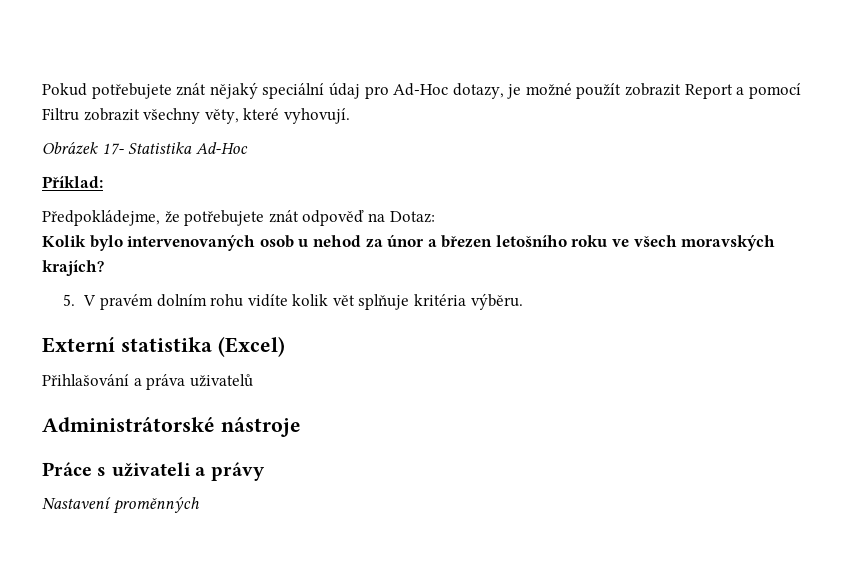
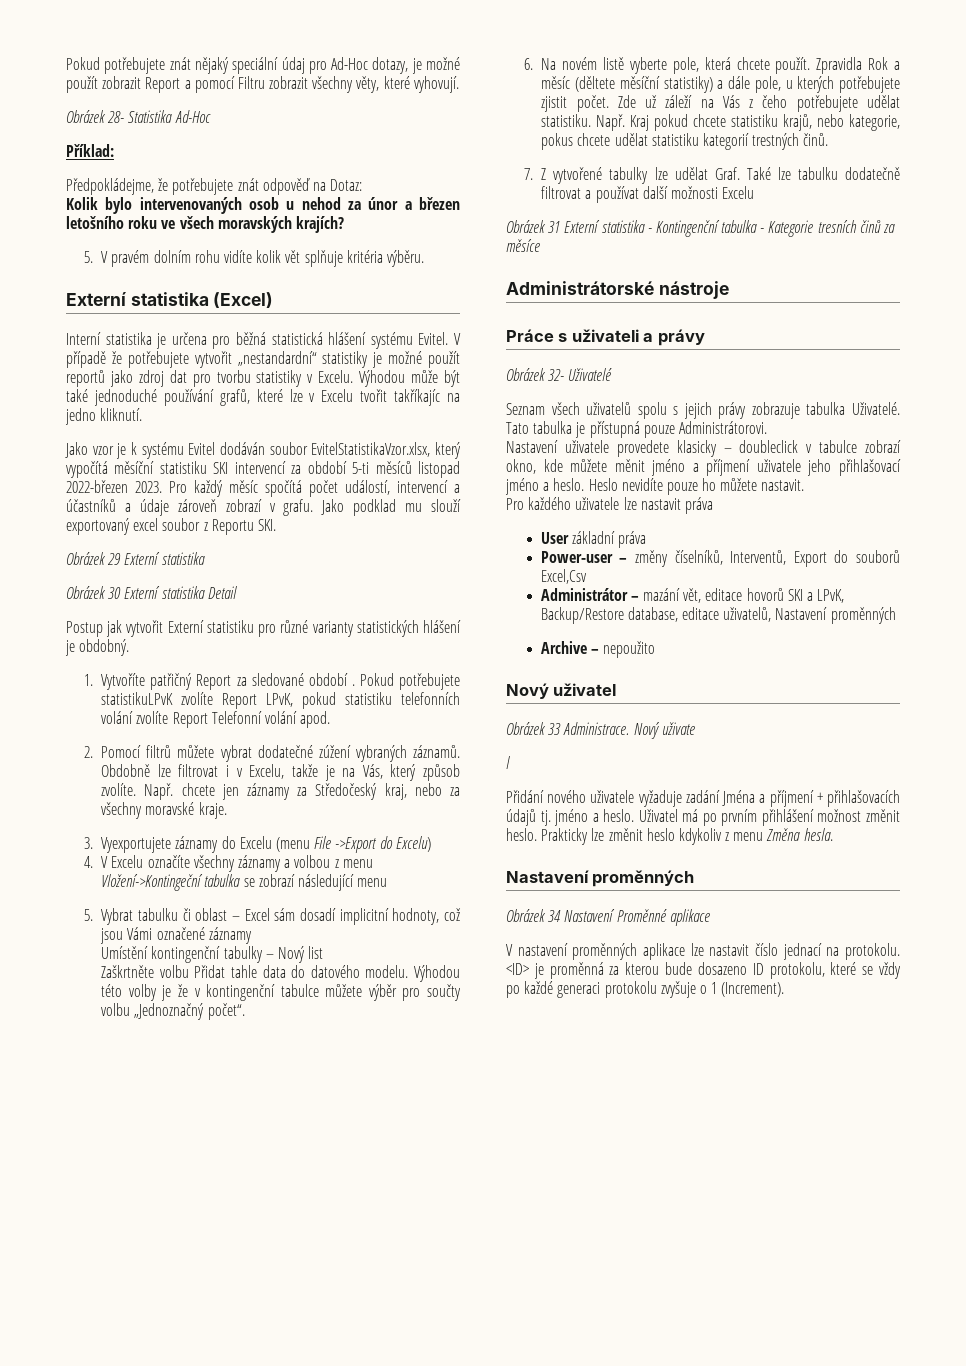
[101,143,124,155] 17- -> [107,111,125,123] 28-
[42,374,253,390] Přihlašování a práva uživatelů -> [66,332,462,349] [66,351,460,368] [66,370,461,387] [66,389,460,406] [65,408,143,425] [65,442,461,459] [66,461,461,478] [66,480,460,497] [66,499,461,516] [66,518,276,535] [66,552,205,565] [66,586,237,599] [66,620,461,637] [65,639,130,656] [83,673,460,690] [101,692,460,709] [101,711,331,728] [83,745,460,762] [101,764,460,781] [101,783,460,800] [101,802,227,819] [83,836,431,853] [83,855,373,872] [101,874,388,891] [83,908,461,925] [100,927,252,944] [101,946,324,963] [101,965,460,982] [101,984,462,1001] [101,1003,245,1020] [523,57,900,74] [541,76,900,93] [541,95,900,112] [541,114,900,131] [541,133,829,150] [523,167,900,184] [541,186,755,203] [506,220,896,237] [506,239,540,252] Interní statistika je určena pro běžná statistická hlášení systému Evitel. V případě že potřebujete vytvořit „nestandardní“ statistiky je možné použít reportů jako zdroj dat pro tvorbu statistiky v Excelu. Výhodou může být také jednoduché používání grafů, které lze v Excelu tvořit takříkajíc na jedno kliknutí. // Jako vzor je k systému Evitel dodáván soubor EvitelStatistikaVzor.xlsx, který vypočítá měsíční statistiku SKI intervencí za období 5-ti měsíců listopad 2022-březen 2023. Pro každý měsíc spočítá počet událostí, intervencí a účastníků a údaje zároveň zobrazí v grafu. Jako podklad mu slouží exportovaný excel soubor z Reportu SKI. // Obrázek 29 Externí statistika // Obrázek 30 Externí statistika Detail // Postup jak vytvořit Externí statistiku pro různé varianty statistických hlášení je obdobný. // 1. Vytvoříte patřičný Report za sledované období . Pokud potřebujete statistikuLPvK zvolíte Report LPvK, pokud statistiku telefonních volání zvolíte Report Telefonní volání apod. // 2. Pomocí filtrů můžete vybrat dodatečné zúžení vybraných záznamů. Obdobně lze filtrovat i v Excelu, takže je na Vás, který způsob zvolíte. Např. chcete jen záznamy za Středočeský kraj, nebo za všechny moravské kraje. // 3. Vyexportujete záznamy do Excelu (menu File ->Export do Excelu) // 4. V Excelu označíte všechny záznamy a volbou z menu Vložení->Kontingeční tabulka se zobrazí následující menu // 5. Vybrat tabulku či oblast – Excel sám dosadí implicitní hodnoty, což jsou Vámi označené záznamy // Umístění kontingenční tabulky – Nový list // Zaškrtněte volbu Přidat tahle data do datového modelu. Výhodou této volby je že v kontingenční tabulce můžete výběr pro součty volbu „Jednoznačný počet“. // 6. Na novém listě vyberte pole, která chcete použít. Zpravidla Rok a měsíc (děltete měsíční statistiky) a dále pole, u kterých potřebujete zjistit počet. Zde už záleží na Vás z čeho potřebujete udělat statistiku. Např. Kraj pokud chcete statistiku krajů, nebo kategorie, pokus chcete udělat statistiku kategorií trestných činů. // 7. Z vytvořené tabulky lze udělat Graf. Také lze tabulku dodatečně filtrovat a používat další možnosti Excelu // Obrázek 31 Externí statistika - Kontingenční tabulka - Kategorie tresních činů za měsíce
[42,497,199,514] Nastavení proměnných -> [506,368,613,381] [506,402,900,419] [506,421,767,438] [506,440,901,457] [506,459,901,476] [505,478,805,495] [506,497,713,514] [540,531,647,548] [540,550,900,567] [540,569,587,584] [540,588,845,603] [540,607,896,624] [540,641,656,658] [506,683,617,699] [506,722,695,739] [506,756,510,769] [506,790,900,807] [506,809,900,826] [506,828,833,845] [506,870,695,887] [506,909,710,926] [506,943,900,960] [506,962,901,979] [506,981,785,998] Obrázek 32- Uživatelé // Seznam všech uživatelů spolu s jejich právy zobrazuje tabulka Uživatelé. Tato tabulka je přístupná pouze Administrátorovi. // Nastavení uživatele provedete klasicky – doubleclick v tabulce zobrazí okno, kde můžete měnit jméno a příjmení uživatele jeho přihlašovací jméno a heslo. Heslo nevidíte pouze ho můžete nastavit. // Pro každého uživatele lze nastavit práva // User základní práva // Power-user – změny číselníků, Interventů, Export do souborů Excel,Csv // Administrátor – mazání vět, editace hovorů SKI a LPvK, Backup/Restore database, editace uživatelů, Nastavení proměnných // Archive – nepoužito // Nový uživatel // Obrázek 33 Administrace. Nový uživate // l // Přidání nového uživatele vyžaduje zadání Jména a příjmení + přihlašovacích údajů tj. jméno a heslo. Uživatel má po prvním přihlášení možnost změnit heslo. Prakticky lze změnit heslo kdykoliv z menu Změna hesla. // Nastavení proměnných // Obrázek 34 Nastavení Proměnné aplikace // V nastavení proměnných aplikace lze nastavit číslo jednací na protokolu. <ID> je proměnná za kterou bude dosazeno ID protokolu, které se vždy po každé generaci protokolu zvyšuje o 1 (Increment).

